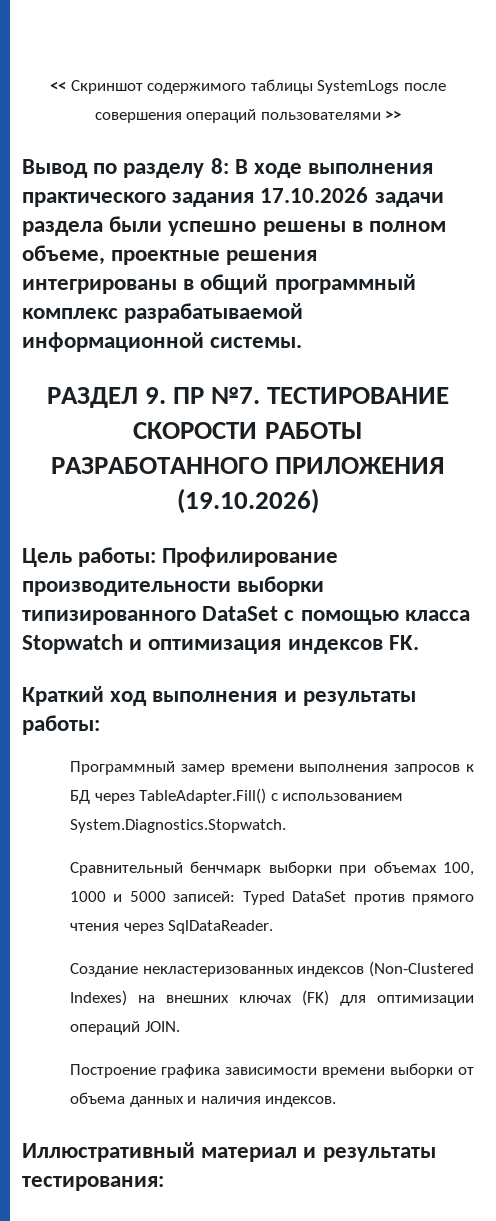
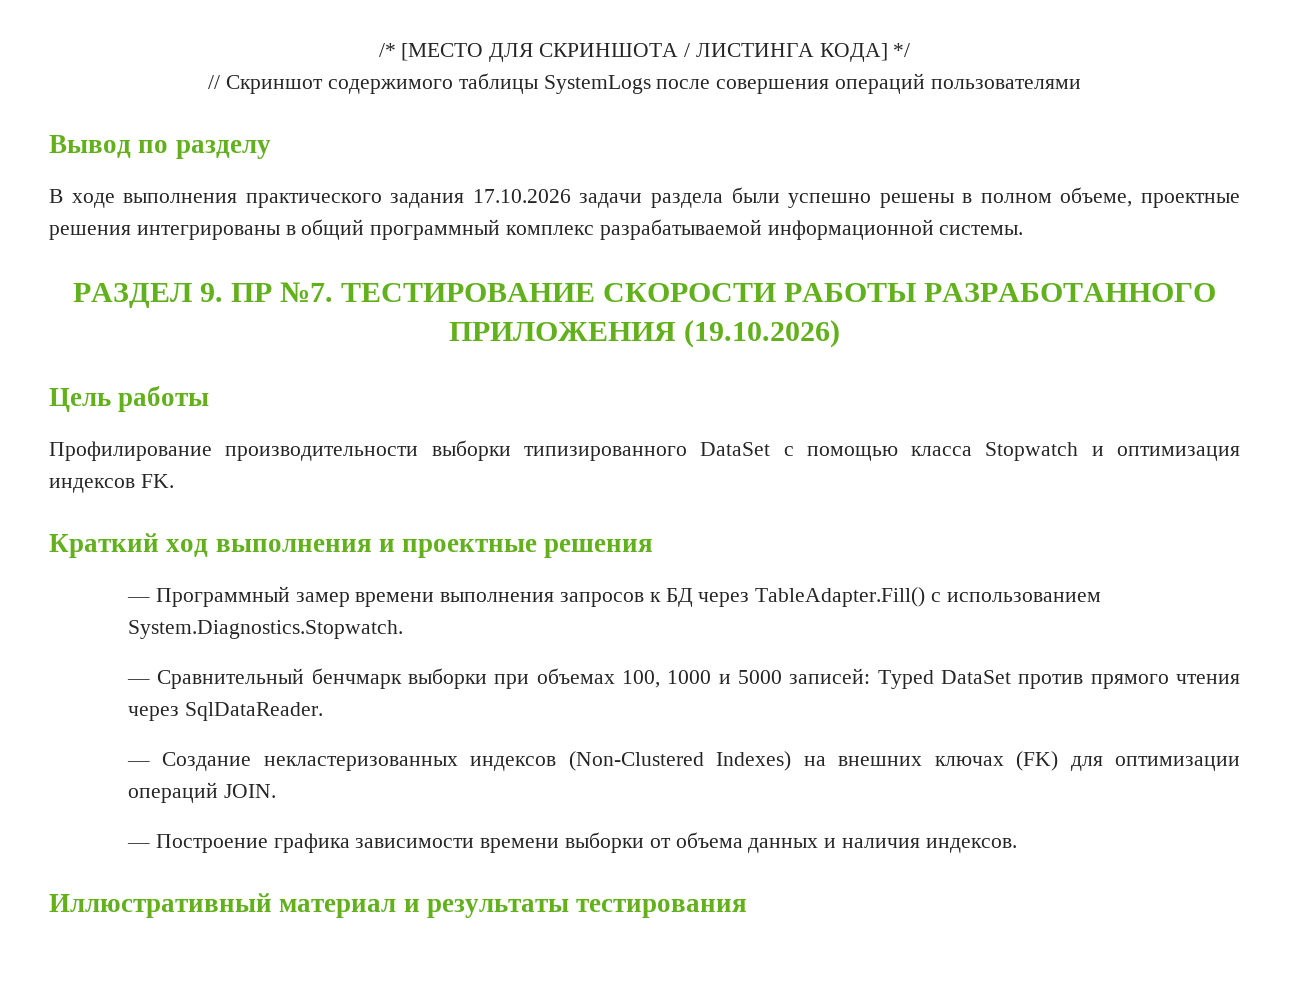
[50,81,67,91] << -> [378,43,911,62] [208,75,221,89] /* [МЕСТО ДЛЯ СКРИНШОТА / ЛИСТИНГА КОДА] */ // //
[385,110,402,120] >> -> (1081, 84) none
[210,158,229,174] 8: -> (271, 149) //
[78,547,157,567] работы: -> [118,386,210,412] работы //
[302,691,416,706] [22,715,100,735] результаты работы: // -> [402,539,654,558] [126,597,150,602] проектные решения // —
(286, 826) none -> [126,679,150,684] —
(274, 927) none -> [126,761,150,766] —
(180, 1026) none -> [126,843,150,848] —
[22,1176,164,1191] тестирования: -> [576,899,748,918] тестирования

